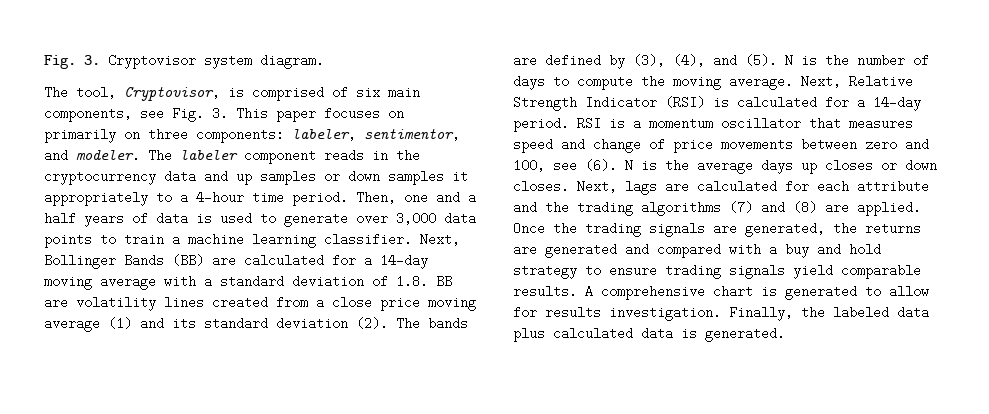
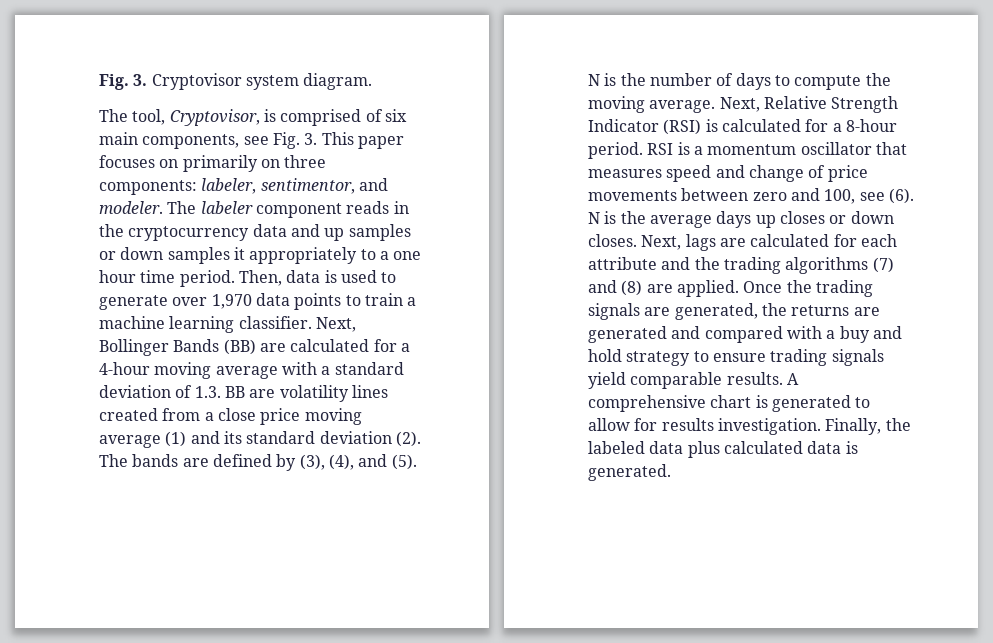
[196,191,244,204] 4-hour -> [393,251,422,260] [99,270,136,283] one hour
[404,191,476,204] [44,212,148,227] one and a half years of -> (282, 278) none
[396,212,436,225] 3,000 -> [211,294,252,309] 1,970
[380,254,428,269] 14-day -> [99,362,150,375] 4-hour
[396,275,428,288] 1.8. -> [194,386,221,398] 1.3.
[873,96,921,111] 14-day -> [845,119,897,132] 8-hour

